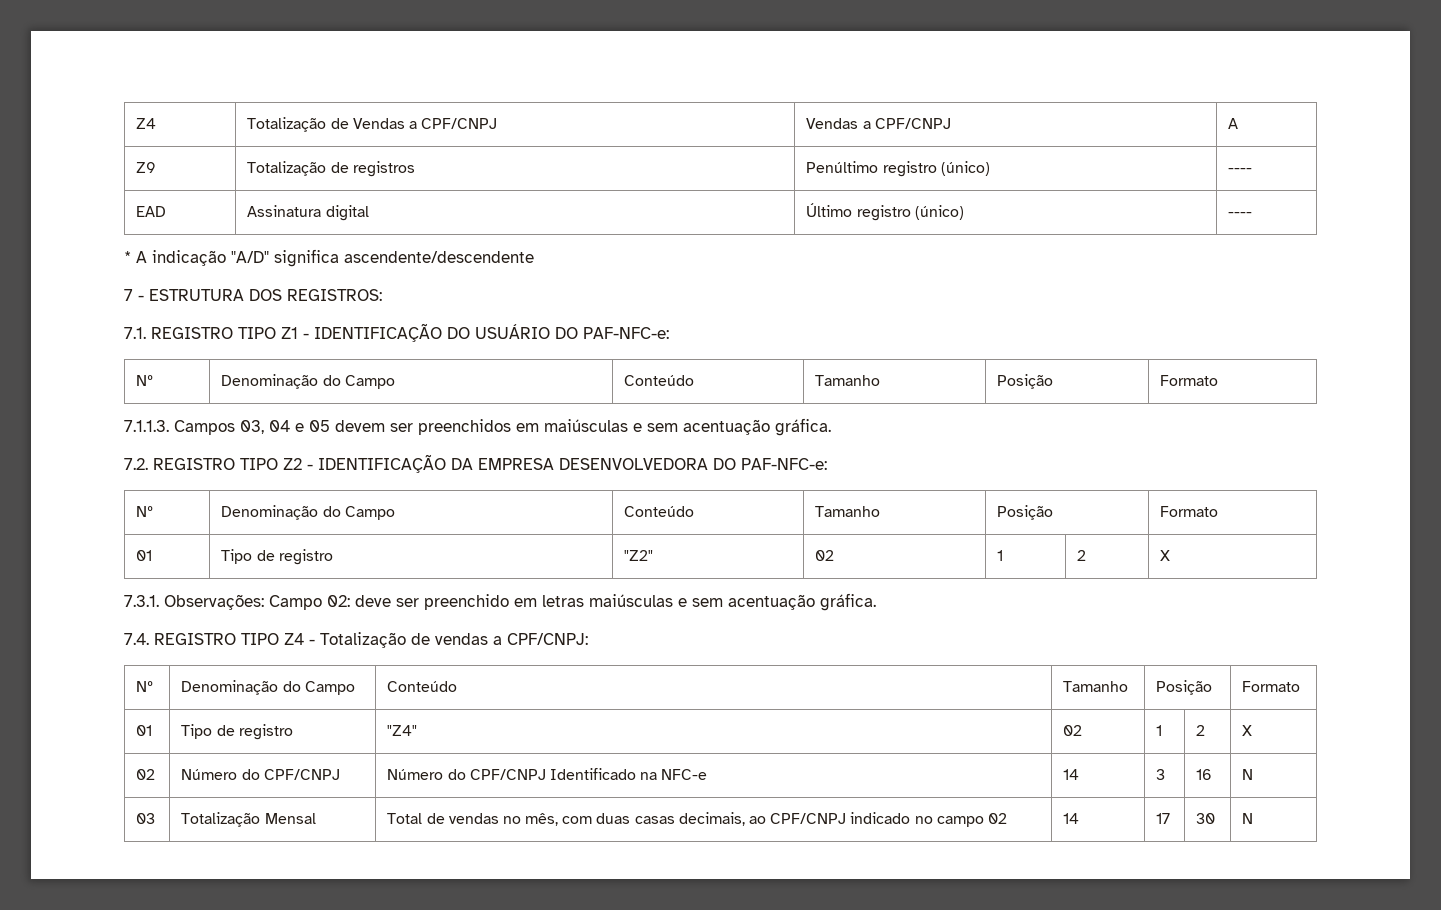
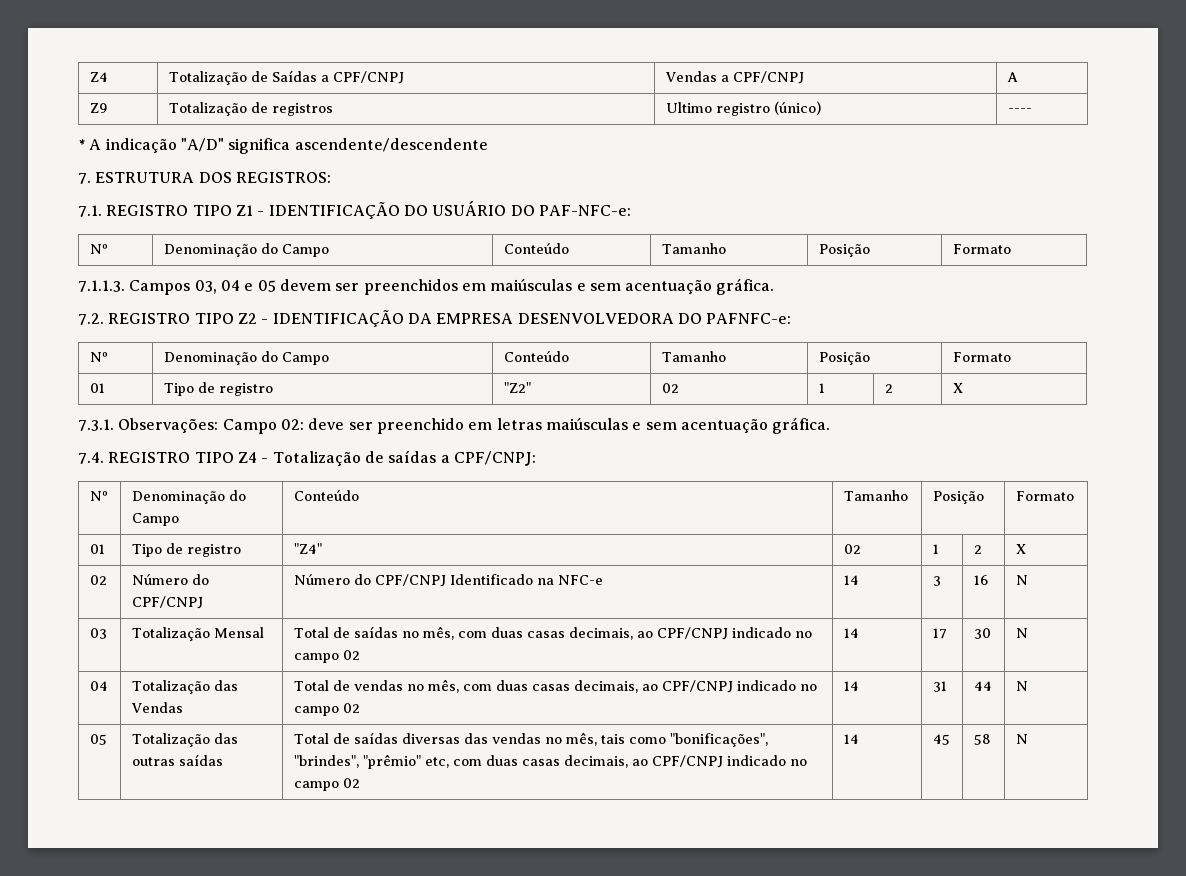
[352,118,405,129] Vendas -> [271,70,317,82] Saídas
[806,161,990,177] [1228,168,1253,173] [136,206,167,217] [247,205,369,221] [806,203,853,217] Penúltimo registro (único) | ---- // EAD | Assinatura digital | Último -> [665,102,712,113] Ultimo
[124,289,144,301] 7 - -> [78,173,91,184] 7.
[741,458,827,470] PAF-NFC-e: -> [706,313,792,324] PAFNFC-e:
[435,633,488,645] vendas -> [388,450,437,463] saídas
[448,813,499,824] vendas -> [353,626,398,638] saídas
(1254, 818) none -> [89,681,108,691] [131,680,238,694] [130,702,183,713] [293,679,817,693] [293,703,360,716] [843,681,859,691] [932,681,947,692] [973,681,992,691] [1015,681,1028,691] [89,734,107,745] [131,733,238,747] [131,754,223,766] [293,732,768,747] [293,754,807,769] [293,778,360,791] [843,734,859,744] [932,734,950,745] [973,734,991,745] [1015,734,1028,744] // 04 | Totalização das Vendas | Total de vendas no mês, com duas casas decimais, ao CPF/CNPJ indicado no campo 02 | 14 | 31 | 44 | N // 05 | Totalização das outras saídas | Total de saídas diversas das vendas no mês, tais como "bonificações", "brindes", "prêmio" etc, com duas casas decimais, ao CPF/CNPJ indicado no campo 02 | 14 | 45 | 58 | N

